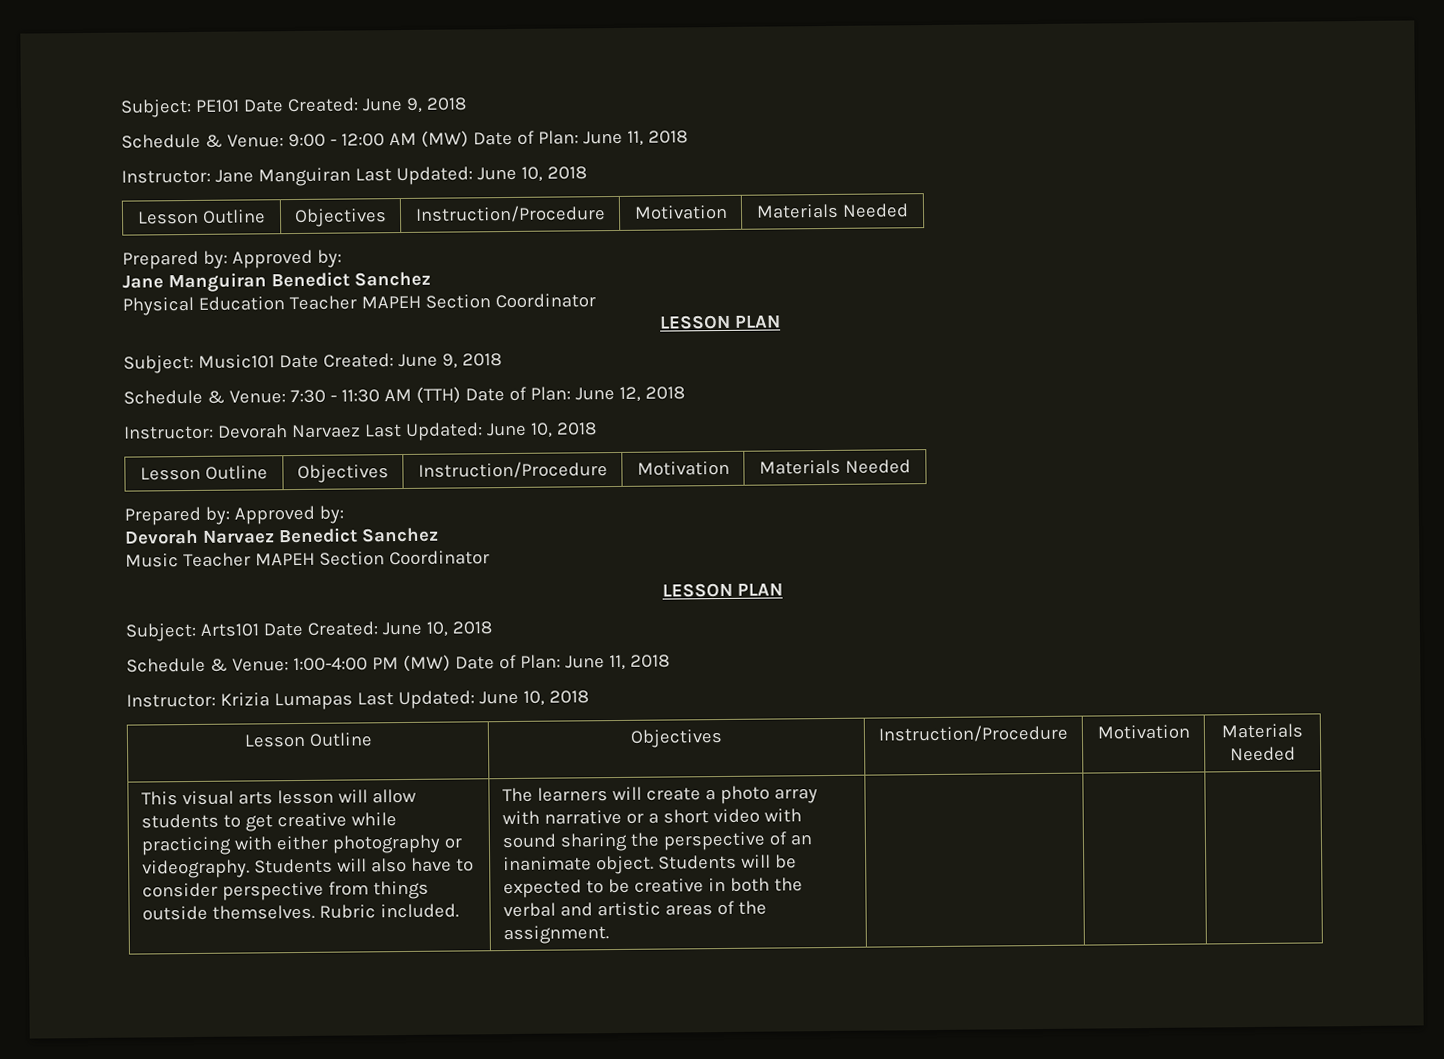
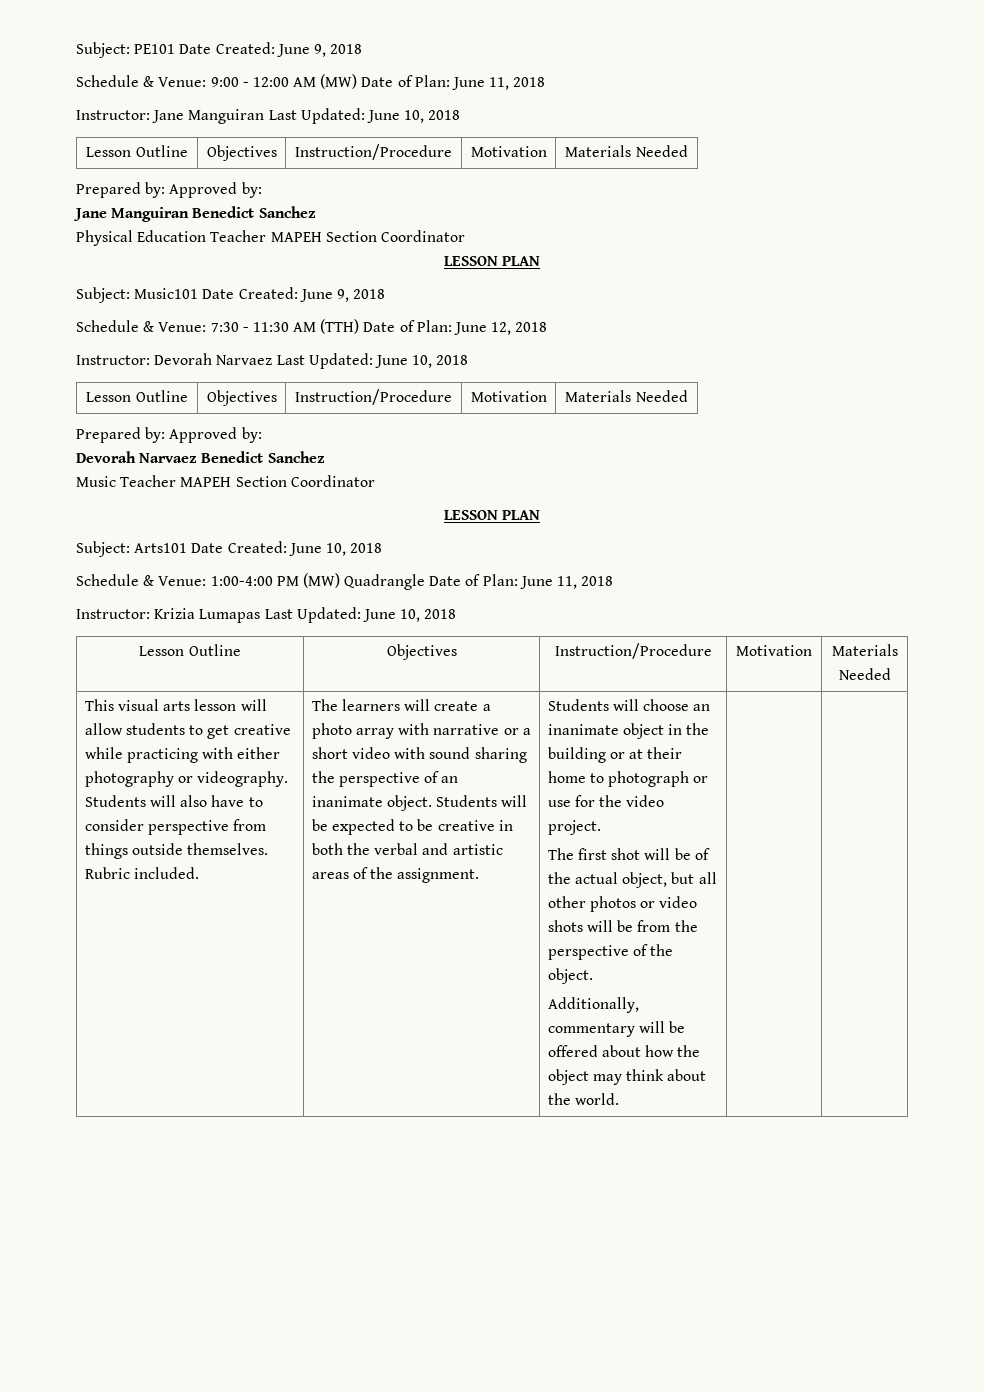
(451, 663) none -> [344,574,426,590] Quadrangle
(610, 935) none -> [547,699,711,711] [547,723,710,739] [547,747,683,763] [547,771,709,787] [547,795,665,807] [547,820,601,835] [547,848,710,860] [547,872,717,888] [547,896,698,912] [547,920,698,932] [547,944,674,960] [547,968,593,984] [547,997,639,1013] [547,1021,686,1037] [547,1045,701,1057] [547,1069,707,1085] [547,1093,619,1105] Students will choose an inanimate object in the building or at their home to photograph or use for the video project. // The first shot will be of the actual object, but all other photos or video shots will be from the perspective of the object. // Additionally, commentary will be offered about how the object may think about the world.

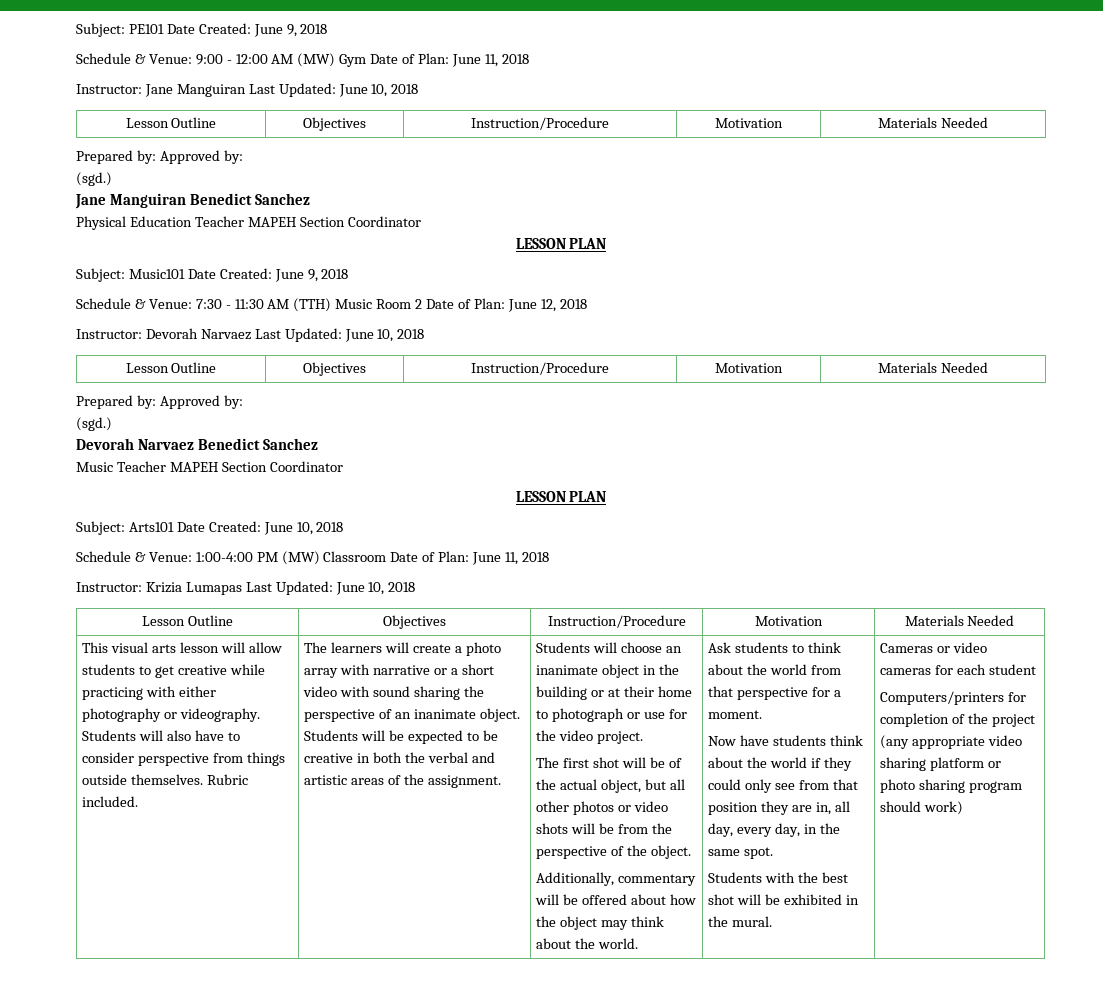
(358, 81) none -> [339,54,367,67] Gym
(262, 190) none -> [76,172,112,186] // (sgd.)
(360, 326) none -> [335,299,423,309] Music Room 2
(262, 435) none -> [76,417,112,431] // (sgd.)
[344,574,426,590] Quadrangle -> [323,551,387,562] Classroom
(619, 1099) | -> [708,642,841,653] [708,664,841,675] [708,686,841,700] [708,710,763,719] [708,735,863,746] [708,757,852,771] [708,779,858,793] [708,801,850,815] [708,823,840,837] [708,847,774,859] [708,872,848,883] [708,894,859,905] [708,916,773,927] [880,642,988,653] [880,664,1036,675] [880,691,1027,705] [880,713,1035,727] [880,735,1023,749] [880,757,1002,771] [880,779,1023,793] [880,801,964,815] Ask students to think about the world from that perspective for a moment. // Now have students think about the world if they could only see from that position they are in, all day, every day, in the same spot. // Students with the best shot will be exhibited in the mural. | Cameras or video cameras for each student // Computers/printers for completion of the project (any appropriate video sharing platform or photo sharing program should work)

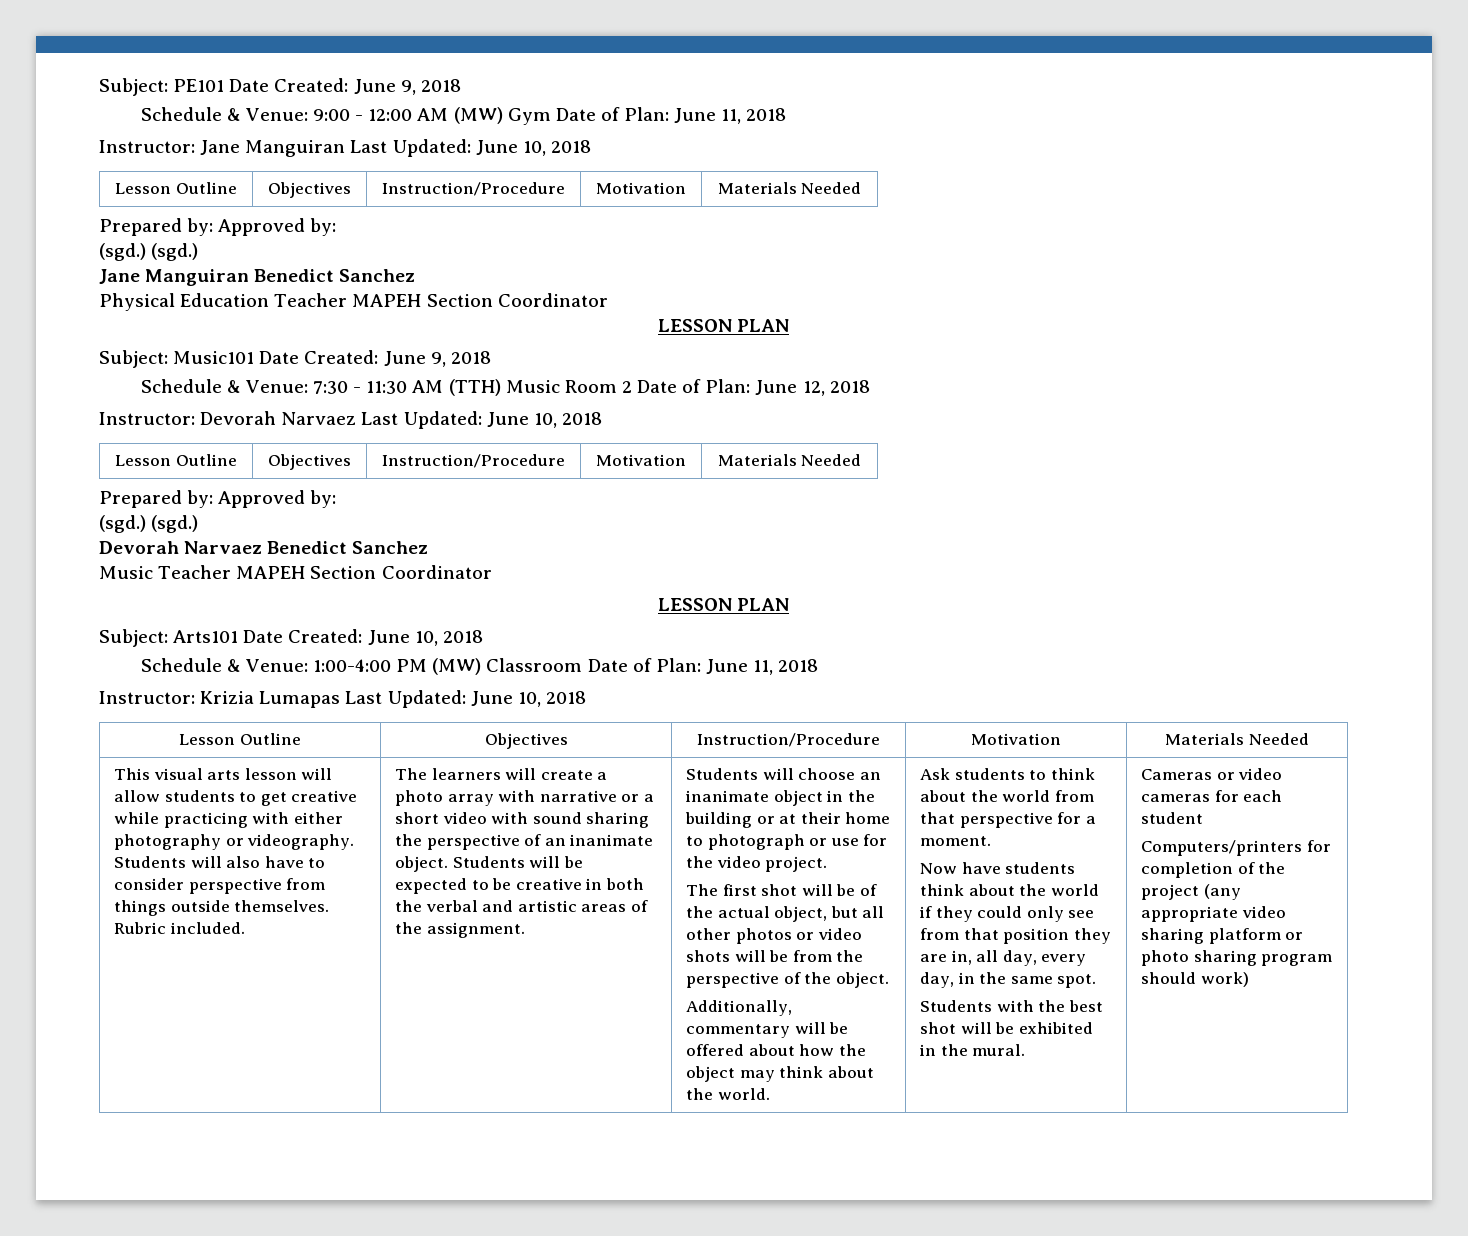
(112, 179) none -> [151,243,199,261] (sgd.)
(112, 424) none -> [151,515,199,533] (sgd.)

